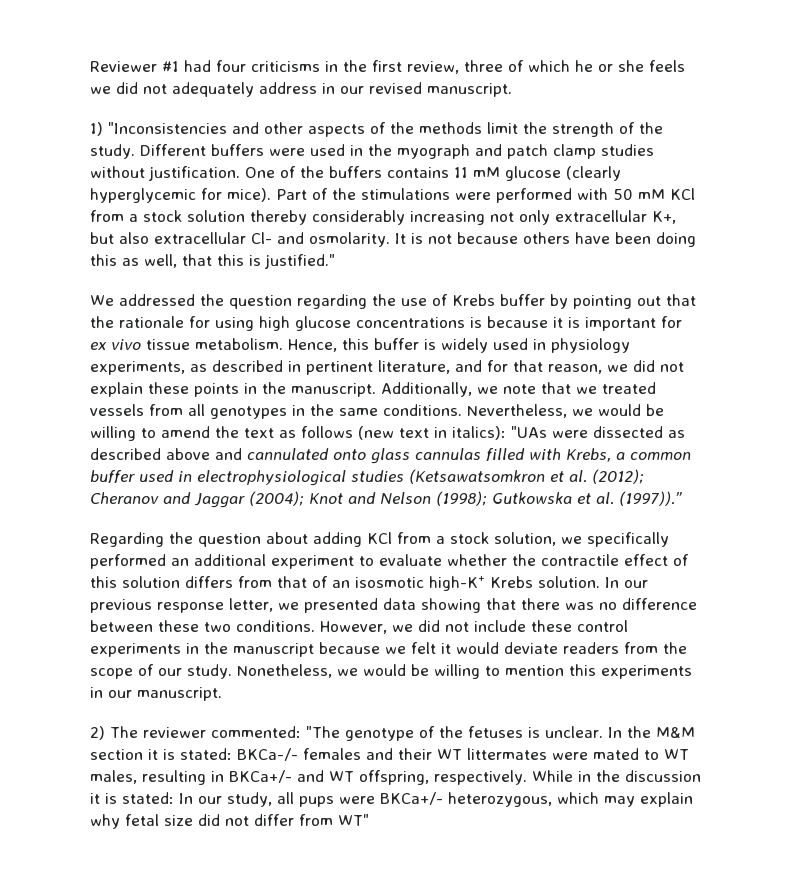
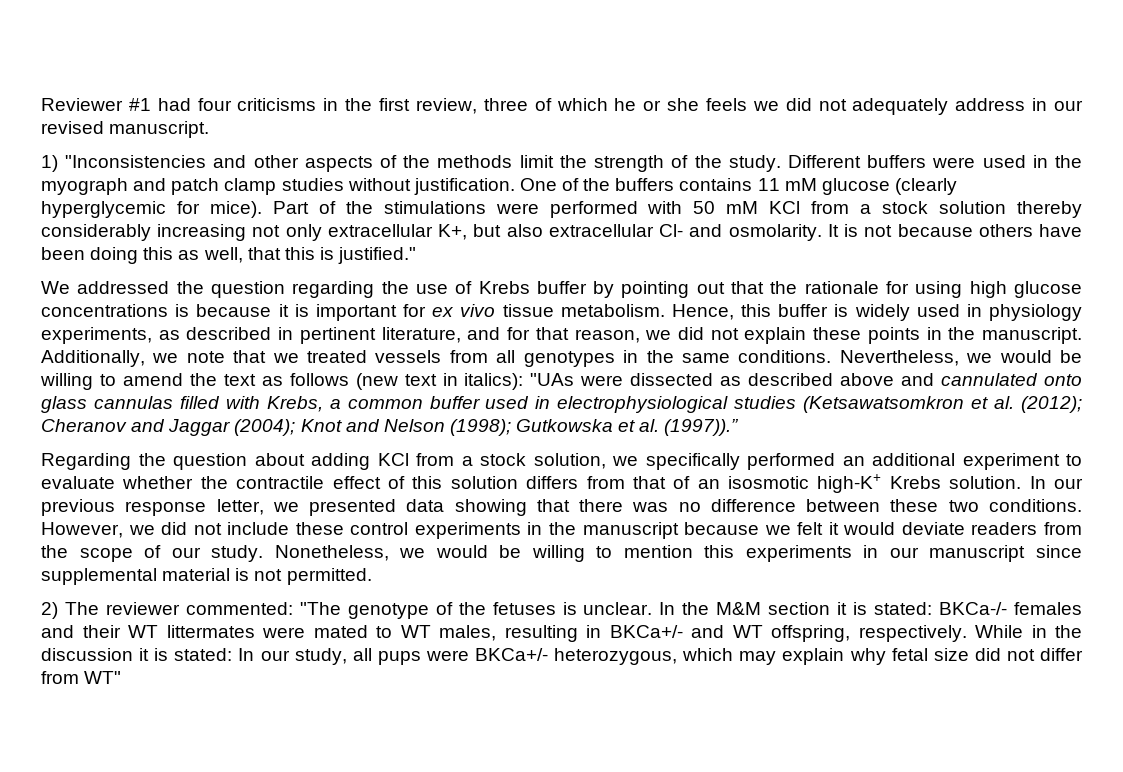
[137,687,222,701] manuscript. -> [929,545,1082,562] [41,568,372,585] manuscript since supplemental material is not permitted.

